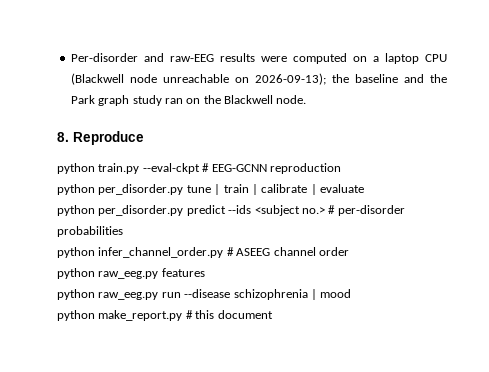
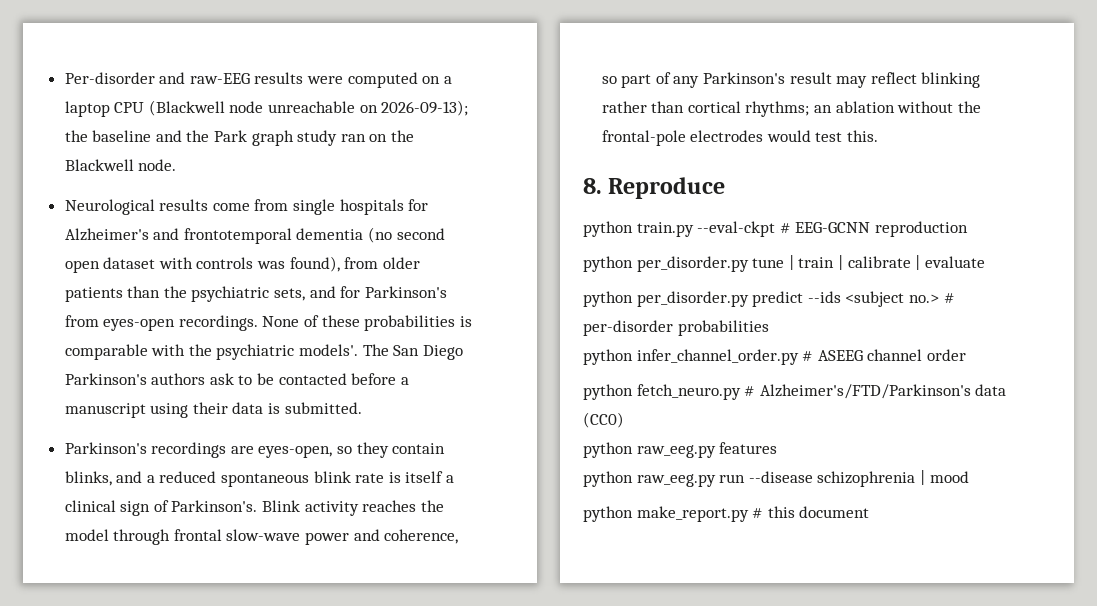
(307, 99) none -> [64,199,429,215] [64,227,445,244] [64,256,420,273] [64,286,447,302] [64,315,472,331] [64,344,463,360] [64,373,409,385] [64,402,362,418] [64,442,446,458] [64,471,455,487] [64,500,444,516] [64,529,459,545] [601,72,981,88] [601,101,981,117] [601,130,879,146] // Neurological results come from single hospitals for Alzheimer's and frontotemporal dementia (no second open dataset with controls was found), from older patients than the psychiatric sets, and for Parkinson's from eyes-open recordings. None of these probabilities is comparable with the psychiatric models'. The San Diego Parkinson's authors ask to be contacted before a manuscript using their data is submitted. // Parkinson's recordings are eyes-open, so they contain blinks, and a reduced spontaneous blink rate is itself a clinical sign of Parkinson's. Blink activity reaches the model through frontal slow-wave power and coherence, so part of any Parkinson's result may reflect blinking rather than cortical rhythms; an ablation without the frontal-pole electrodes would test this.
(349, 251) none -> [583,384,1007,400] [583,412,624,428] // python fetch_neuro.py # Alzheimer's/FTD/Parkinson's data (CC0)

